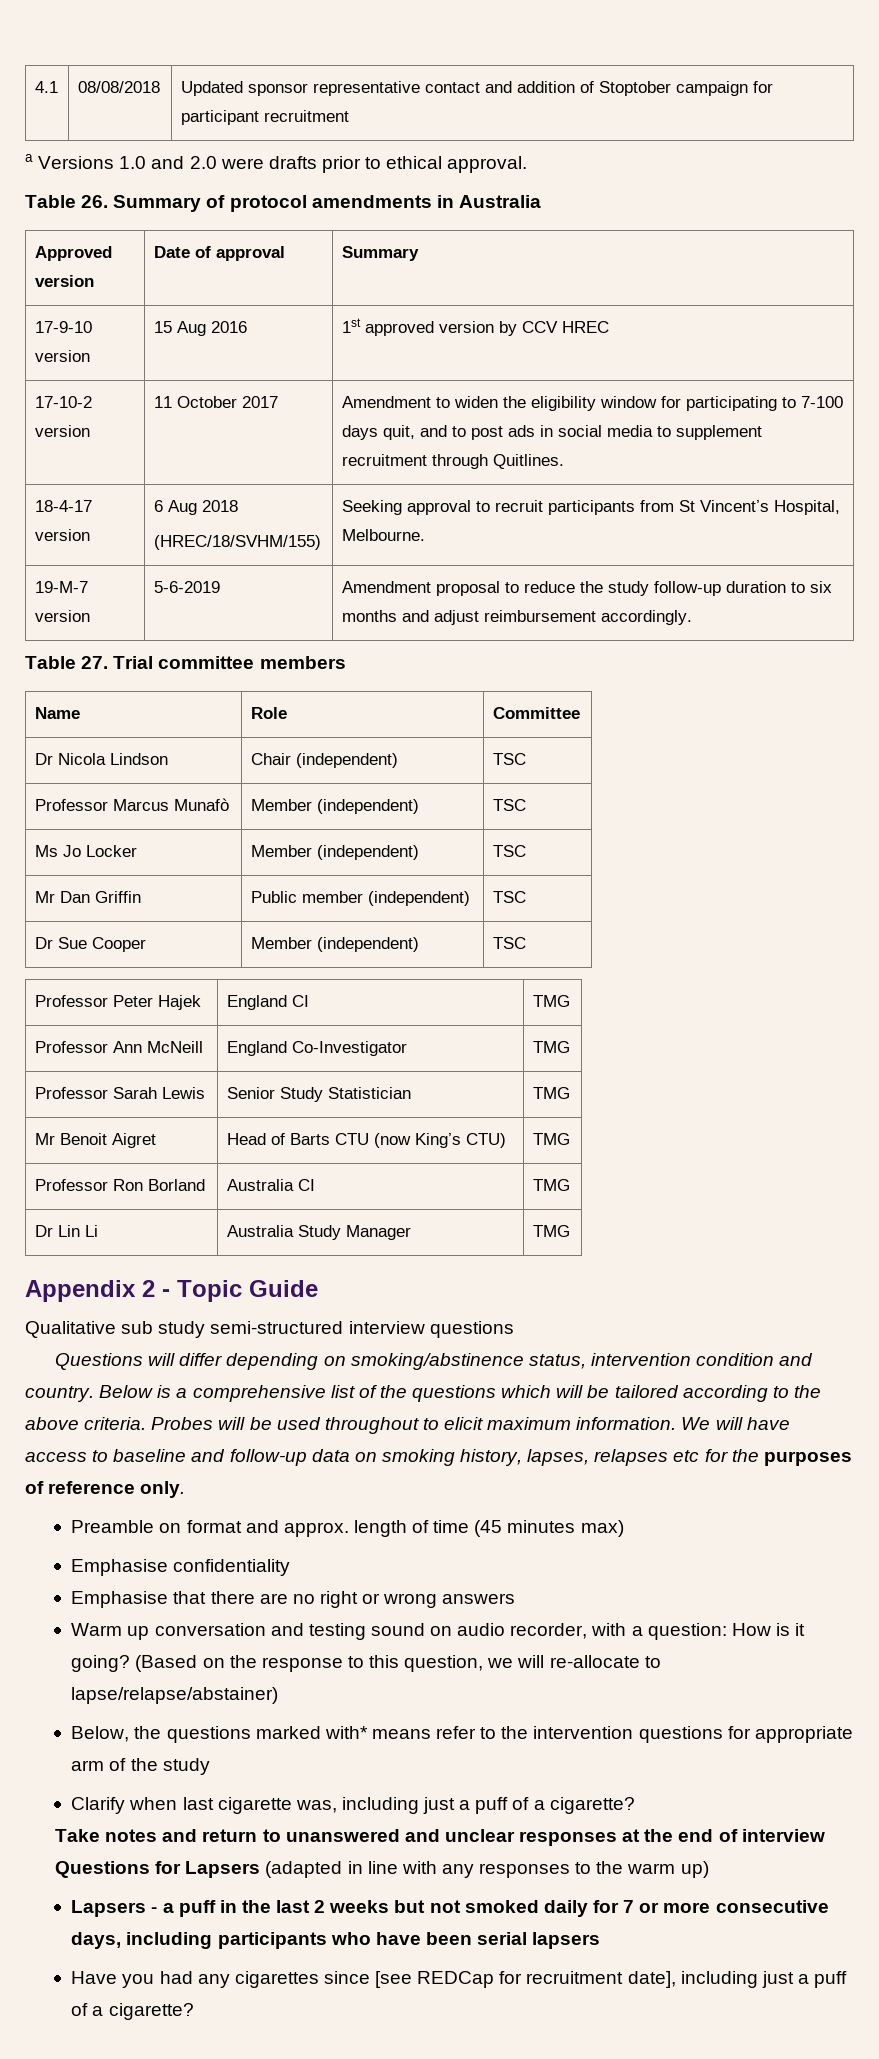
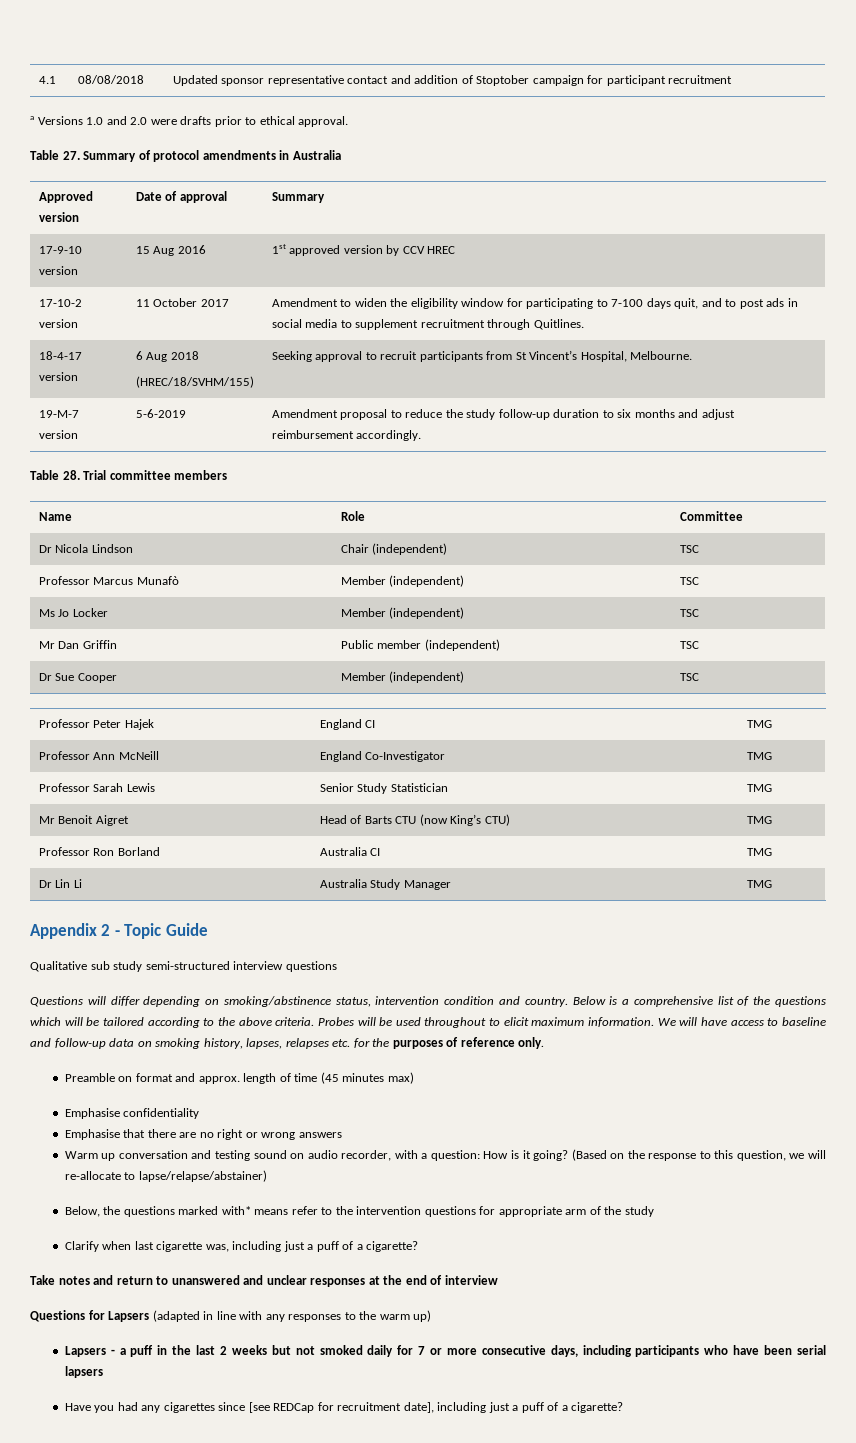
[81,195,109,208] 26. -> [62,151,80,160] 27.
[81,656,109,669] 27. -> [62,470,80,480] 28.
[673,1450,700,1462] etc -> [332,1039,351,1047] etc.

